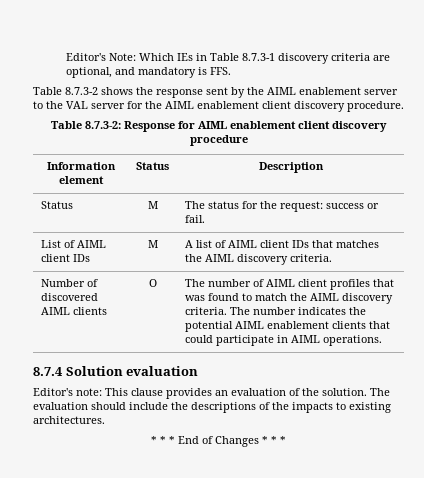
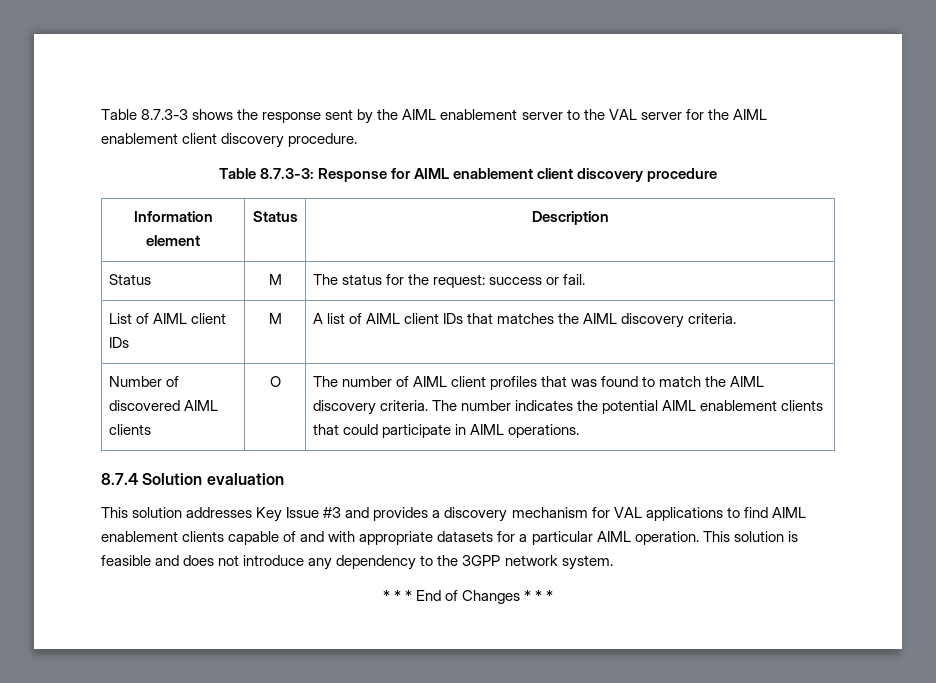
[66,53,391,64] [66,67,232,78] [33,87,98,95] Editor's Note: Which IEs in Table 8.7.3-1 discovery criteria are optional, and mandatory is FFS. // Table 8.7.3-2 -> [101,109,189,120] Table 8.7.3-3
[85,121,121,129] 8.7.3-2: -> [259,168,314,179] 8.7.3-3:
[33,388,390,399] [33,402,391,413] [33,416,105,424] Editor's note: This clause provides an evaluation of the solution. The evaluation should include the descriptions of the impacts to existing architectures. -> [101,507,806,522] [101,531,798,545] [101,555,613,570] This solution addresses Key Issue #3 and provides a discovery mechanism for VAL applications to find AIML enablement clients capable of and with appropriate datasets for a particular AIML operation. This solution is feasible and does not introduce any dependency to the 3GPP network system.

